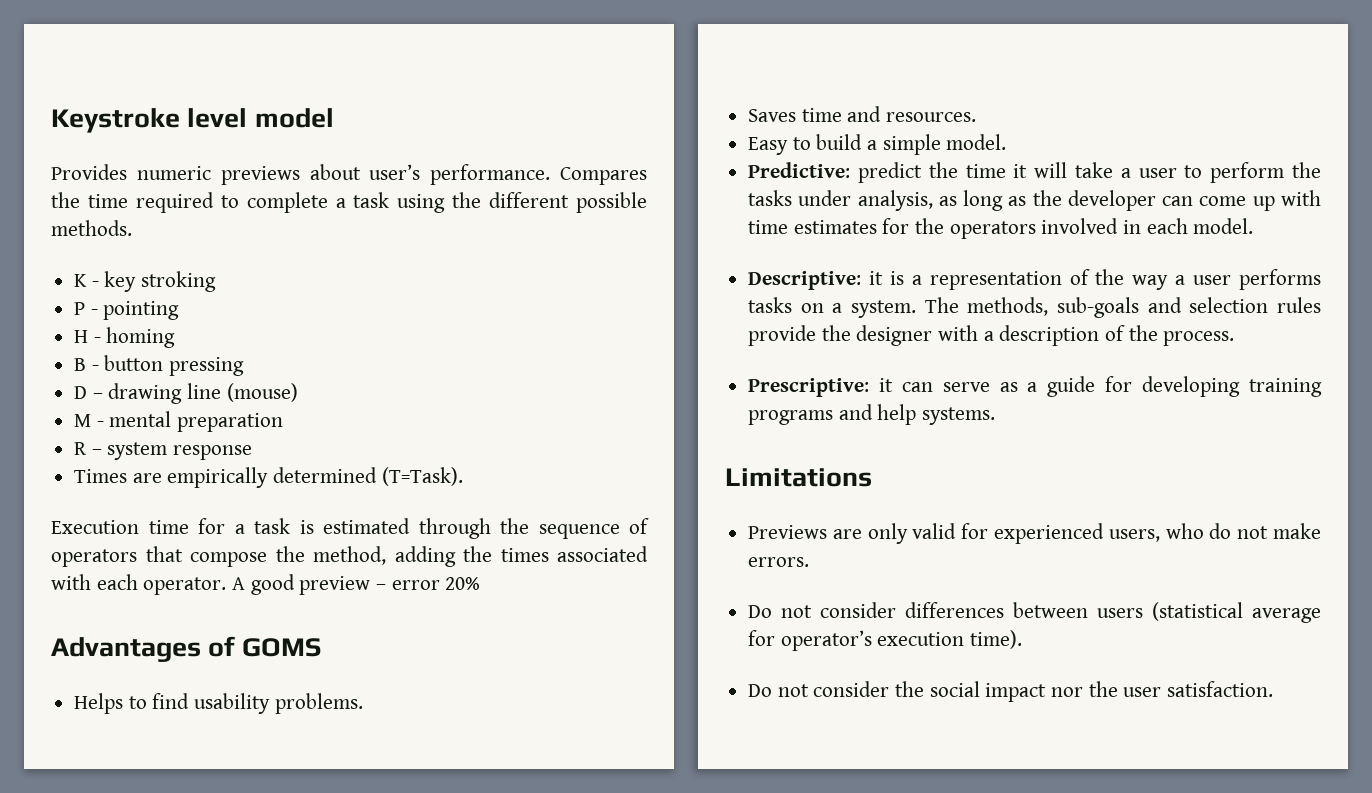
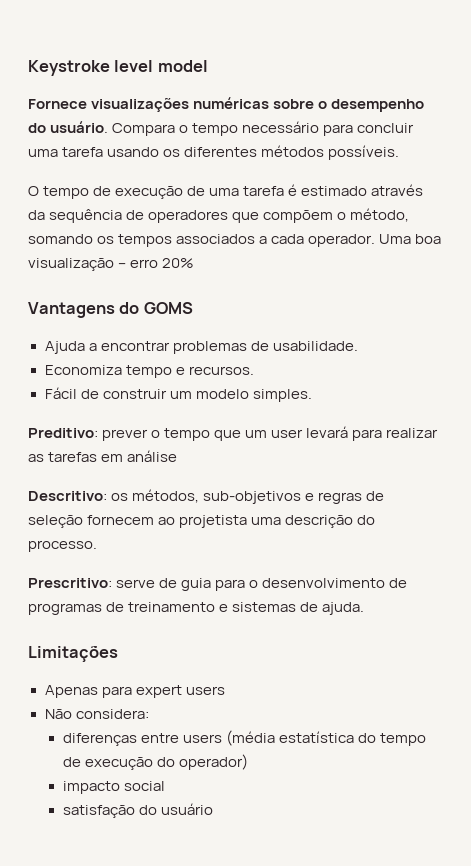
[51,164,647,185] [51,192,647,213] [51,220,132,236] [74,271,217,292] [74,301,180,320] [74,327,176,348] [74,355,245,376] [74,383,298,404] [74,411,284,432] [74,442,253,460] [74,467,463,488] [51,518,649,539] [51,546,648,567] [51,574,440,595] Provides numeric previews about user’s performance. Compares the time required to complete a task using the different possible methods. // K - key stroking // P - pointing // H - homing // B - button pressing // D – drawing line (mouse) // M - mental preparation // R – system response // Times are empirically determined (T=Task). // Execution time for a task is estimated through the sequence of operators that compose the method, adding the times associated with each operator. A good preview – error -> [28,97,425,112] [28,121,415,136] [28,145,400,160] [28,184,424,199] [28,208,410,223] [28,234,442,247] [28,258,159,271] Fornece visualizações numéricas sobre o desempenho do usuário. Compara o tempo necessário para concluir uma tarefa usando os diferentes métodos possíveis. // O tempo de execução de uma tarefa é estimado através da sequência de operadores que compõem o método, somando os tempos associados a cada operador. Uma boa visualização – erro
[51,636,236,662] Advantages of -> [28,302,140,318] Vantagens do
[74,693,363,714] [748,106,977,122] [748,134,1007,155] [748,162,1321,183] [748,190,1321,211] [748,218,1254,239] [748,269,1321,290] [748,297,1321,318] [748,325,1235,346] [748,376,1322,397] [748,404,996,425] [725,468,872,487] [748,523,1321,544] [748,557,810,567] [748,602,1321,623] [748,630,1023,651] [748,681,1274,702] Helps to find usability problems. // Saves time and resources. // Easy to build a simple model. // Predictive: predict the time it will take a user to perform the tasks under analysis, as long as the developer can come up with time estimates for the operators involved in each model. // Descriptive: it is a representation of the way a user performs tasks on a system. The methods, sub-goals and selection rules provide the designer with a description of the process. // Prescriptive: it can serve as a guide for developing training programs and help systems. // Limitations // Previews are only valid for experienced users, who do not make errors. // Do not consider differences between users (statistical average for operator’s execution time). // Do not consider the social impact nor the user satisfaction. -> [44,341,358,354] [44,365,254,378] [44,387,312,402] [28,426,439,441] [28,450,178,462] [28,489,385,504] [28,515,376,528] [28,540,97,552] [28,578,408,591] [28,602,365,615] [28,646,118,662] [44,685,225,698] [44,709,149,719] [62,730,426,746] [62,754,248,770] [62,781,165,794] [62,803,213,818] Ajuda a encontrar problemas de usabilidade. // Economiza tempo e recursos. // Fácil de construir um modelo simples. // Preditivo: prever o tempo que um user levará para realizar as tarefas em análise // Descritivo: os métodos, sub-objetivos e regras de seleção fornecem ao projetista uma descrição do processo. // Prescritivo: serve de guia para o desenvolvimento de programas de treinamento e sistemas de ajuda. // Limitações // Apenas para expert users // Não considera: // diferenças entre users (média estatística do tempo de execução do operador) // impacto social // satisfação do usuário

